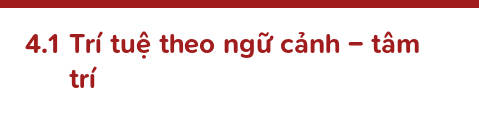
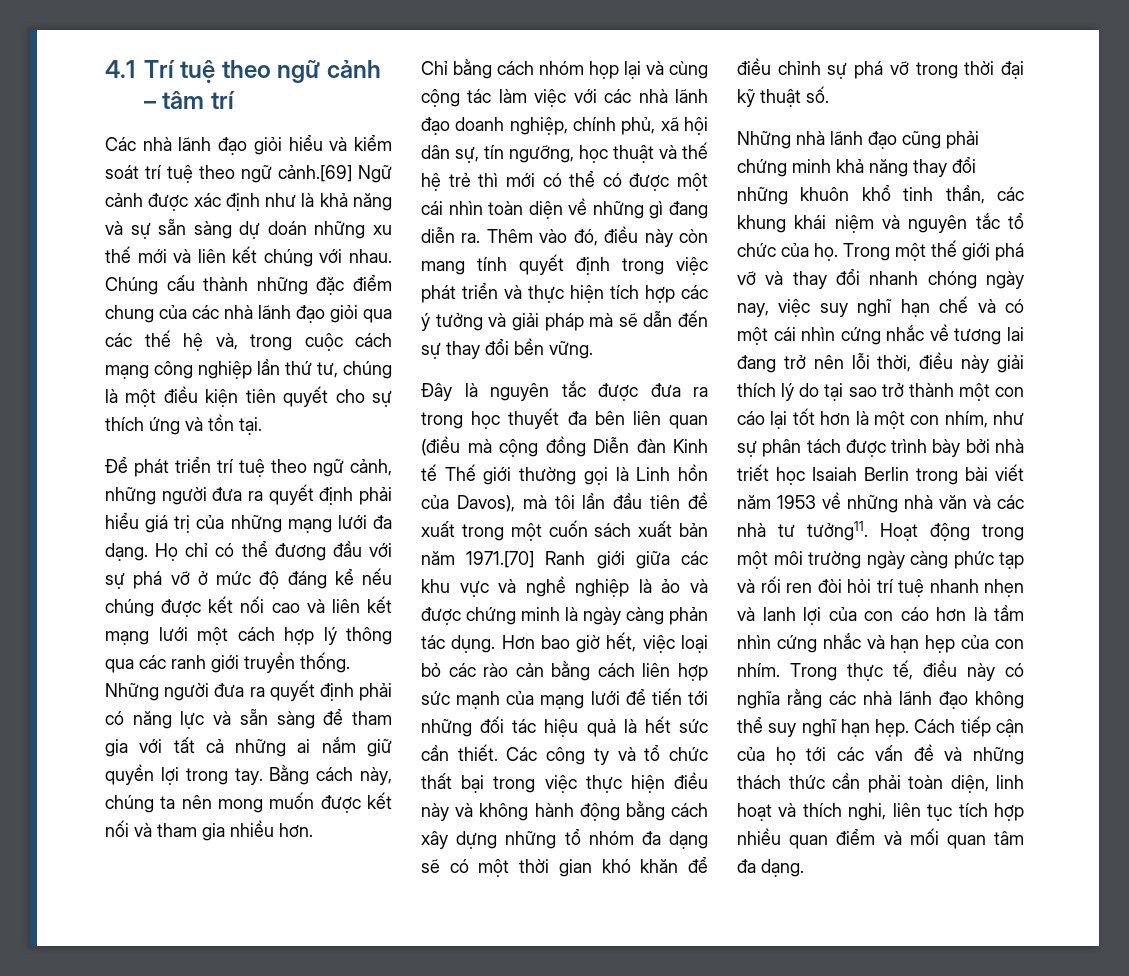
(99, 76) none -> [105,135,392,155] [105,165,392,183] [105,193,392,211] [105,219,392,239] [105,246,392,267] [105,275,392,295] [105,305,392,323] [105,330,392,351] [105,359,392,379] [105,386,392,407] [105,414,262,435] [105,457,392,477] [105,484,392,505] [105,513,392,533] [105,541,392,561] [105,568,392,589] [105,596,392,617] [105,627,392,645] [105,652,350,673] [105,680,392,701] [105,709,393,729] [105,737,392,757] [105,764,392,785] [105,792,392,813] [105,820,313,841] [421,59,708,79] [421,89,708,107] [421,117,708,135] [421,142,708,163] [421,171,708,191] [421,198,708,219] [421,226,708,247] [421,254,708,275] [421,283,708,303] [421,310,708,331] [421,338,593,359] [421,381,708,401] [421,408,708,429] [421,436,708,457] [421,464,708,485] [421,492,708,512] [421,520,708,541] [421,551,708,569] [421,576,708,597] [421,607,708,625] [421,632,708,653] [421,661,708,681] [421,688,708,709] [421,716,708,737] [421,744,708,765] [421,772,708,793] [421,801,708,821] [421,829,708,849] [421,857,708,877] [737,58,1024,79] [737,86,829,107] [737,131,979,149] [737,157,976,177] [737,185,1024,205] [737,213,1024,233] [737,240,1024,261] [737,269,1024,289] [737,296,1024,317] [737,324,1024,345] [737,352,1024,373] [737,383,1024,401] [737,408,1024,429] [737,439,1024,457] [737,464,1024,485] [737,492,1024,513] [737,521,1024,541] [737,551,1024,569] [737,576,1024,597] [737,605,1024,625] [737,633,1024,653] [737,660,1024,681] [737,689,1024,709] [737,716,1024,737] [737,744,1024,765] [737,773,1024,793] [737,803,1024,821] [737,828,1024,849] [737,859,804,877] // Các nhà lãnh đạo giỏi hiểu và kiểm soát trí tuệ theo ngữ cảnh.[69] Ngữ cảnh được xác định như là khả năng và sự sẵn sàng dự doán những xu thế mới và liên kết chúng với nhau. Chúng cấu thành những đặc điểm chung của các nhà lãnh đạo giỏi qua các thế hệ và, trong cuộc cách mạng công nghiệp lần thứ tư, chúng là một điều kiện tiên quyết cho sự thích ứng và tồn tại. // Để phát triển trí tuệ theo ngữ cảnh, những người đưa ra quyết định phải hiểu giá trị của những mạng lưới đa dạng. Họ chỉ có thể đương đầu với sự phá vỡ ở mức độ đáng kể nếu chúng được kết nối cao và liên kết mạng lưới một cách hợp lý thông qua các ranh giới truyền thống. Những người đưa ra quyết định phải có năng lực và sẵn sàng để tham gia với tất cả những ai nắm giữ quyền lợi trong tay. Bằng cách này, chúng ta nên mong muốn được kết nối và tham gia nhiều hơn. // Chỉ bằng cách nhóm họp lại và cùng cộng tác làm việc với các nhà lãnh đạo doanh nghiệp, chính phủ, xã hội dân sự, tín ngưỡng, học thuật và thế hệ trẻ thì mới có thể có được một cái nhìn toàn diện về những gì đang diễn ra. Thêm vào đó, điều này còn mang tính quyết định trong việc phát triển và thực hiện tích hợp các ý tưởng và giải pháp mà sẽ dẫn đến sự thay đổi bền vững. // Đây là nguyên tắc được đưa ra trong học thuyết đa bên liên quan (điều mà cộng đồng Diễn đàn Kinh tế Thế giới thường gọi là Linh hồn của Davos), mà tôi lần đầu tiên đề xuất trong một cuốn sách xuất bản năm 1971.[70] Ranh giới giữa các khu vực và nghề nghiệp là ảo và được chứng minh là ngày càng phản tác dụng. Hơn bao giờ hết, việc loại bỏ các rào cản bằng cách liên hợp sức mạnh của mạng lưới để tiến tới những đối tác hiệu quả là hết sức cần thiết. Các công ty và tổ chức thất bại trong việc thực hiện điều này và không hành động bằng cách xây dựng những tổ nhóm đa dạng sẽ có một thời gian khó khăn để điều chỉnh sự phá vỡ trong thời đại kỹ thuật số. // Những nhà lãnh đạo cũng phải chứng minh khả năng thay đổi những khuôn khổ tinh thần, các khung khái niệm và nguyên tắc tổ chức của họ. Trong một thế giới phá vỡ và thay đổi nhanh chóng ngày nay, việc suy nghĩ hạn chế và có một cái nhìn cứng nhắc về tương lai đang trở nên lỗi thời, điều này giải thích lý do tại sao trở thành một con cáo lại tốt hơn là một con nhím, như sự phân tách được trình bày bởi nhà triết học Isaiah Berlin trong bài viết năm 1953 về những nhà văn và các nhà tư tưởng11. Hoạt động trong một môi trường ngày càng phức tạp và rối ren đòi hỏi trí tuệ nhanh nhẹn và lanh lợi của con cáo hơn là tầm nhìn cứng nhắc và hạn hẹp của con nhím. Trong thực tế, điều này có nghĩa rằng các nhà lãnh đạo không thể suy nghĩ hạn hẹp. Cách tiếp cận của họ tới các vấn đề và những thách thức cần phải toàn diện, linh hoạt và thích nghi, liên tục tích hợp nhiều quan điểm và mối quan tâm đa dạng.

